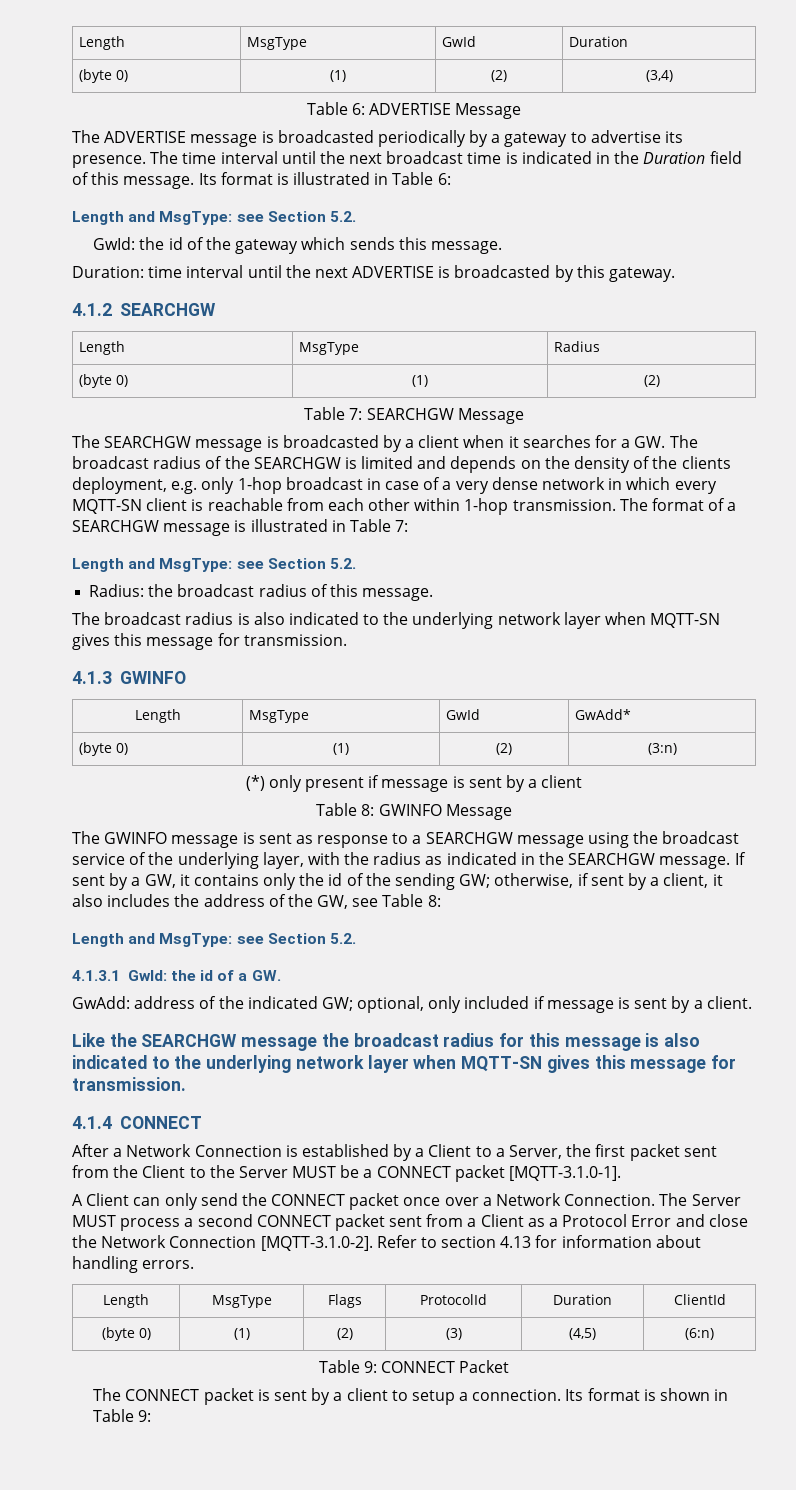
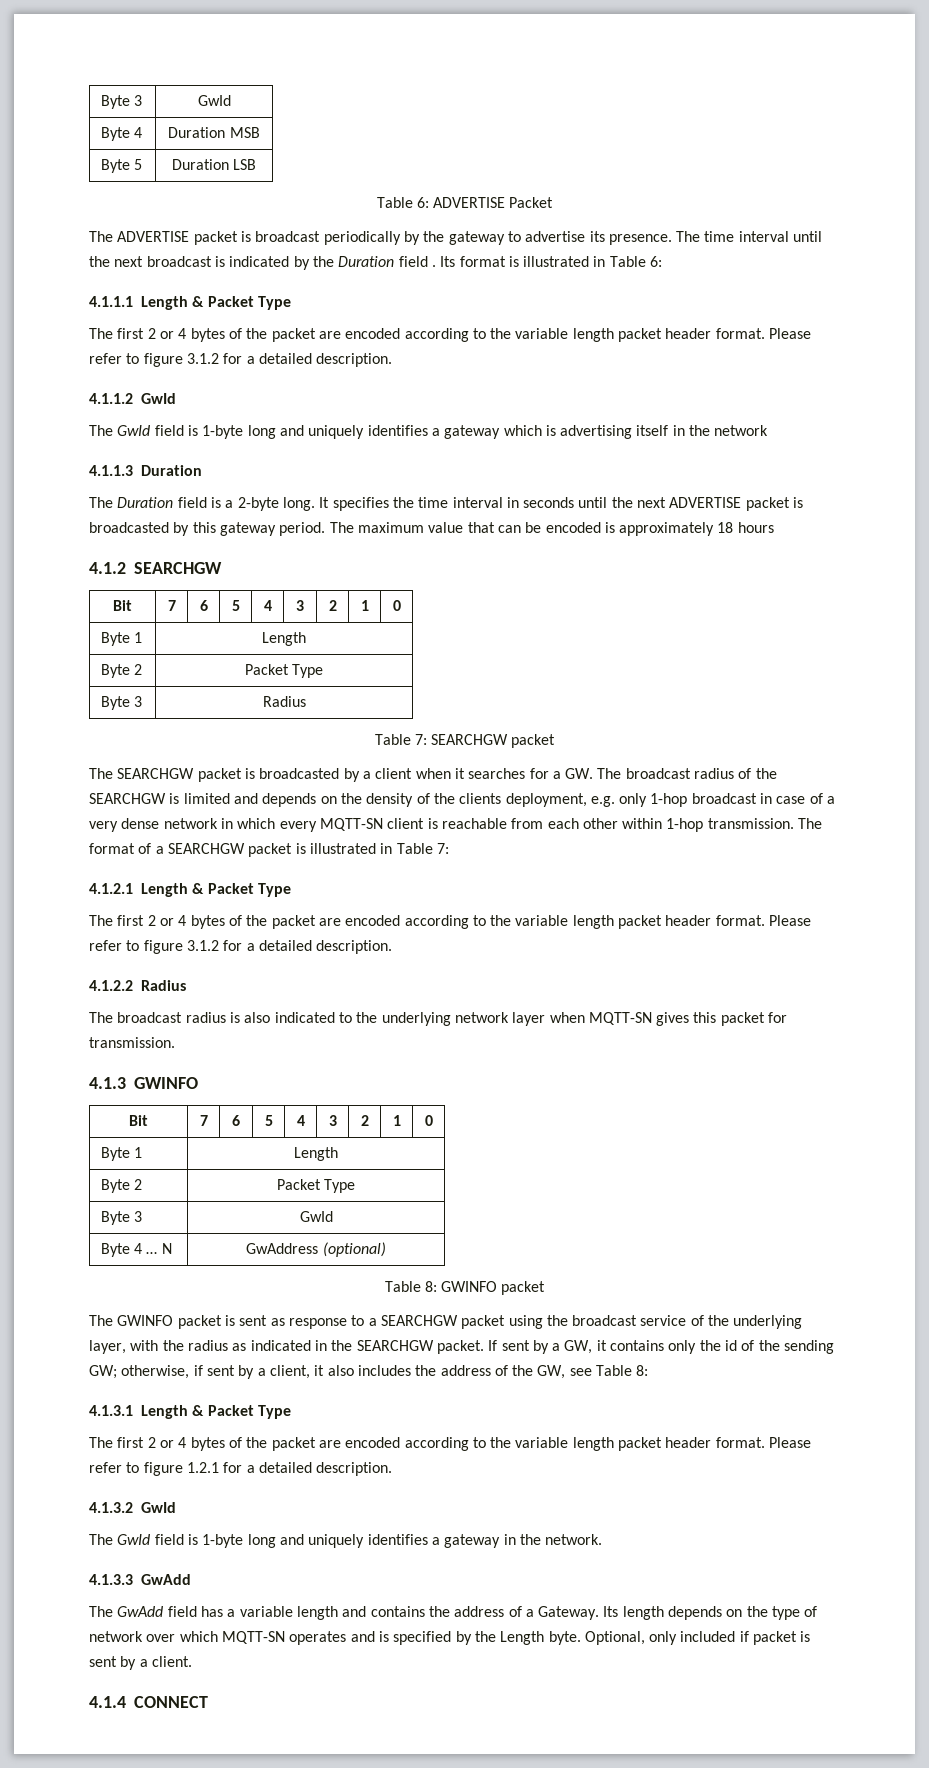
[79,36,126,50] [247,37,308,50] [442,36,477,47] [569,36,629,47] [79,69,129,83] [330,70,346,82] [491,70,507,82] [645,70,673,82] Length | MsgType | GwId | Duration // (byte 0) | (1) | (2) | (3,4) -> [100,95,142,109] [197,95,231,106] [100,127,142,141] [168,127,260,138] [100,159,142,173] [171,159,257,170] Byte 3 | GwId // Byte 4 | Duration MSB // Byte 5 | Duration LSB
[455,103,522,119] Message -> [509,197,554,208] Packet
[190,130,374,147] message is broadcasted -> [193,231,321,245] packet is broadcast
[491,134,501,143] a -> [423,231,445,242] the
[467,152,502,164] time -> (212, 261) none
[596,152,611,164] in -> [293,256,310,270] by
[72,172,195,189] of this message. -> [431,265,436,267] .
[72,211,356,225] [93,237,502,254] [72,265,244,278] Length and MsgType: see Section 5.2. // GwId: the id of the gateway which sends this message. // Duration: time interval -> [89,296,291,310] [89,328,812,342] [89,353,393,367] [89,393,176,404] [89,425,769,439] [89,465,202,476] [89,497,575,511] 4.1.1.1 Length & Packet Type // The first 2 or 4 bytes of the packet are encoded according to the variable length packet header format. Please refer to figure 3.1.2 for a detailed description. // 4.1.1.2 GwId // The GwId field is 1-byte long and uniquely identifies a gateway which is advertising itself in the network // 4.1.1.3 Duration // The Duration field is a 2-byte long. It specifies the time interval in seconds
(435, 272) none -> [745,497,790,511] packet
[609,267,676,282] [72,303,216,316] [79,341,126,355] [299,342,360,355] [554,341,601,352] [79,374,129,388] [412,375,428,387] [643,375,660,387] gateway. // 4.1.2 SEARCHGW // Length | MsgType | Radius // (byte 0) | (1) | (2) -> [219,522,774,536] [89,562,222,574] [113,600,132,611] [167,600,176,611] [199,600,208,611] [231,600,240,611] [263,600,272,611] [296,600,304,611] [328,600,337,611] [360,600,369,611] [392,600,401,611] [100,632,142,646] [262,632,306,646] [100,664,142,678] [244,664,324,678] [100,696,142,710] [262,696,306,707] gateway period. The maximum value that can be encoded is approximately 18 hours // 4.1.2 SEARCHGW // Bit | 7 | 6 | 5 | 4 | 3 | 2 | 1 | 0 // Byte 1 | Length // Byte 2 | Packet Type // Byte 3 | Radius
[457,408,524,424] Message -> [511,734,556,748] packet
[195,439,263,452] message -> [197,768,242,782] packet
[163,523,231,536] message -> [248,843,293,857] packet
[72,558,356,572] [89,584,434,601] Length and MsgType: see Section 5.2. // Radius: the broadcast radius of this message. -> [89,883,291,897] [89,915,812,929] [89,940,393,954] [89,980,186,991] 4.1.2.1 Length & Packet Type // The first 2 or 4 bytes of the packet are encoded according to the variable length packet header format. Please refer to figure 3.1.2 for a detailed description. // 4.1.2.2 Radius
[146,637,214,650] message -> [720,1012,765,1026] packet
[134,709,181,723] [249,710,310,723] [446,709,481,720] [575,709,632,720] [79,742,129,756] [333,743,349,755] [496,743,512,755] [647,743,677,755] [245,775,583,792] Length | MsgType | GwId | GwAdd* // (byte 0) | (1) | (2) | (3:n) // (*) only present if message is sent by a client -> [129,1115,148,1126] [199,1115,208,1126] [232,1115,240,1126] [264,1115,273,1126] [296,1115,305,1126] [328,1115,337,1126] [360,1115,369,1126] [392,1115,401,1126] [424,1115,433,1126] [100,1147,142,1161] [294,1147,338,1161] [100,1179,142,1193] [276,1179,356,1193] [100,1211,142,1225] [299,1211,333,1222] [100,1243,172,1257] [246,1242,386,1257] Bit | 7 | 6 | 5 | 4 | 3 | 2 | 1 | 0 // Byte 1 | Length // Byte 2 | Packet Type // Byte 3 | GwId // Byte 4 … N | GwAddress (optional)
[445,804,512,820] Message -> [501,1281,546,1295] packet
[171,835,239,848] message -> [177,1315,222,1329] packet
[516,835,584,848] message -> [461,1315,506,1329] packet
[659,856,731,869] message. -> [436,1340,484,1354] packet.
[72,933,356,947] [72,970,281,981] [72,996,425,1013] Length and MsgType: see Section 5.2. // 4.1.3.1 GwId: the id of a GW. // GwAdd: address of the indicated GW; optional, -> [89,1405,291,1419] [89,1437,812,1451] [89,1462,393,1476] [89,1502,176,1513] [89,1534,603,1548] [89,1574,191,1585] [89,1606,818,1620] [89,1631,645,1645] 4.1.3.1 Length & Packet Type // The first 2 or 4 bytes of the packet are encoded according to the variable length packet header format. Please refer to figure 1.2.1 for a detailed description. // 4.1.3.2 GwId // The GwId field is 1-byte long and uniquely identifies a gateway in the network. // 4.1.3.3 GwAdd // The GwAdd field has a variable length and contains the address of a Gateway. Its length depends on the type of network over which MQTT-SN operates and is specified by the Length byte. Optional,
[546,1000,614,1013] message -> [753,1631,798,1645] packet
[72,1033,700,1051] [72,1055,736,1073] [72,1077,186,1091] [72,1116,202,1129] [72,1144,717,1161] [72,1165,622,1182] [72,1193,741,1210] [72,1214,748,1231] [72,1235,701,1251] [72,1256,195,1273] [103,1294,149,1308] [211,1295,272,1308] [327,1294,362,1308] [420,1294,487,1305] [553,1294,612,1305] [673,1294,726,1305] [101,1327,151,1341] [233,1328,250,1340] [336,1328,353,1340] [445,1328,462,1340] [569,1328,596,1340] [685,1328,714,1340] [318,1360,510,1373] [93,1388,729,1405] [93,1409,152,1422] Like the SEARCHGW message the broadcast radius for this message is also indicated to the underlying network layer when MQTT-SN gives this message for transmission. // 4.1.4 CONNECT // After a Network Connection is established by a Client to a Server, the first packet sent from the Client to the Server MUST be a CONNECT packet [MQTT-3.1.0-1]. // A Client can only send the CONNECT packet once over a Network Connection. The Server MUST process a second CONNECT packet sent from a Client as a Protocol Error and close the Network Connection [MQTT-3.1.0-2]. Refer to section 4.13 for information about handling errors. // Length | MsgType | Flags | ProtocolId | Duration | ClientId // (byte 0) | (1) | (2) | (3) | (4,5) | (6:n) // Table 9: CONNECT Packet // The CONNECT packet is sent by a client to setup a connection. Its format is shown in Table 9: -> [89,1696,208,1708] 4.1.4 CONNECT

